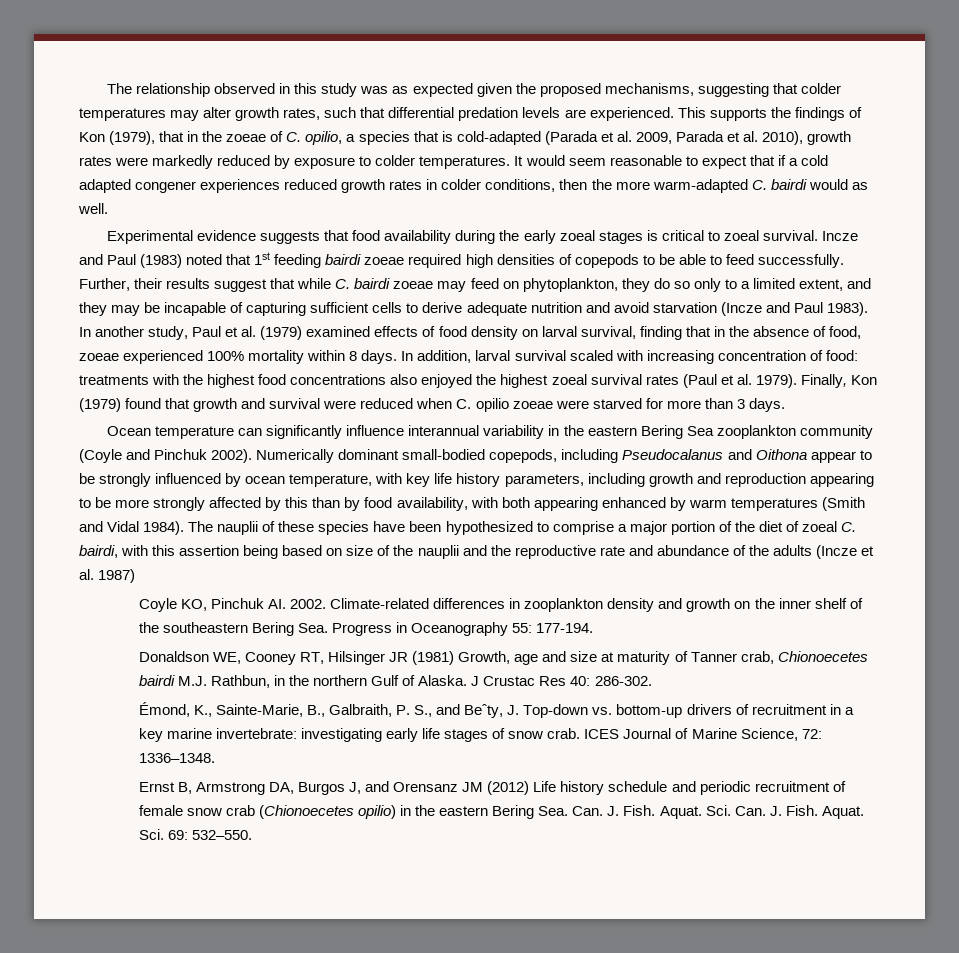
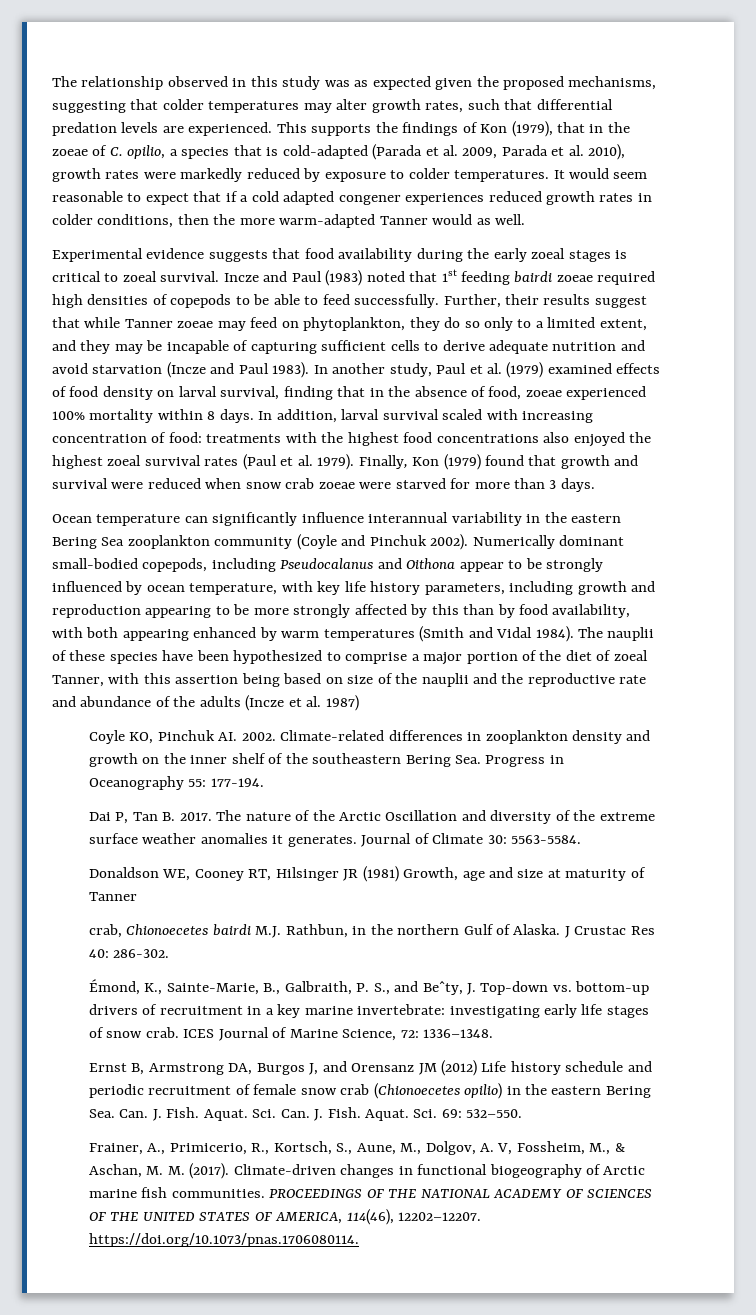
[751,179,807,190] C. bairdi -> [379,216,428,225] Tanner
[335,278,391,289] C. bairdi -> [124,319,173,328] Tanner
[456,398,509,412] C. opilio -> [245,478,315,489] snow crab
[841,522,857,532] [79,545,118,558] C. bairdi, -> [52,675,104,687] Tanner,
(594, 628) none -> [88,810,655,824] [88,833,581,847] // Dai P, Tan B. 2017. The nature of the Arctic Oscillation and diversity of the extreme surface weather anomalies it generates. Journal of Climate 30: 5563-5584.
(737, 657) none -> (137, 896) //
(252, 835) none -> [88,1141,625,1155] [88,1163,646,1179] [88,1187,652,1198] [88,1209,482,1225] [88,1233,359,1247] // Frainer, A., Primicerio, R., Kortsch, S., Aune, M., Dolgov, A. V, Fossheim, M., & Aschan, M. M. (2017). Climate-driven changes in functional biogeography of Arctic marine fish communities. PROCEEDINGS OF THE NATIONAL ACADEMY OF SCIENCES OF THE UNITED STATES OF AMERICA, 114(46), 12202–12207. https://doi.org/10.1073/pnas.1706080114.

